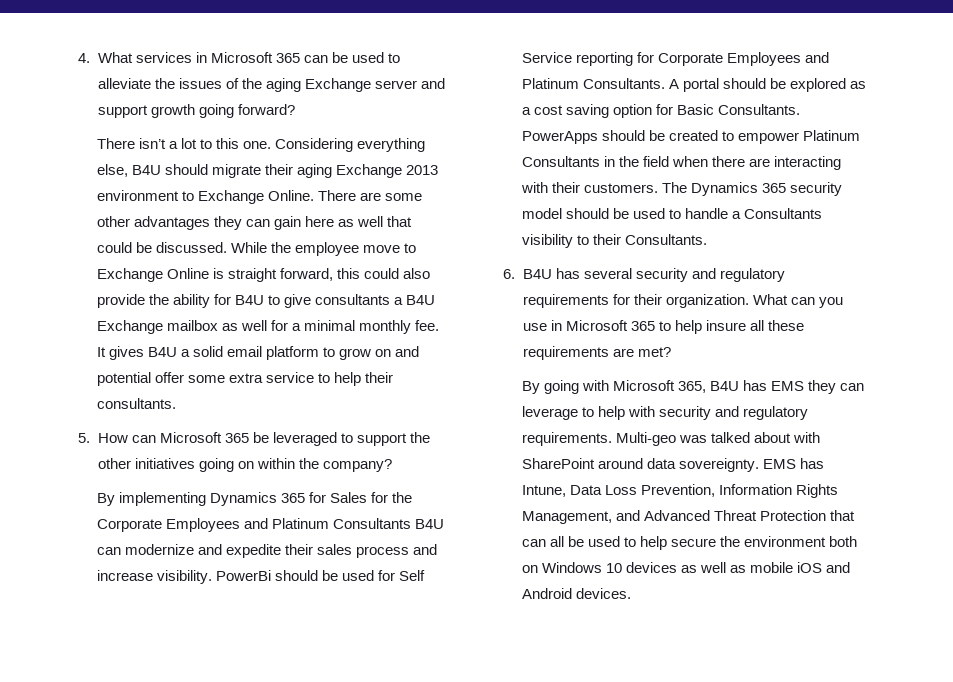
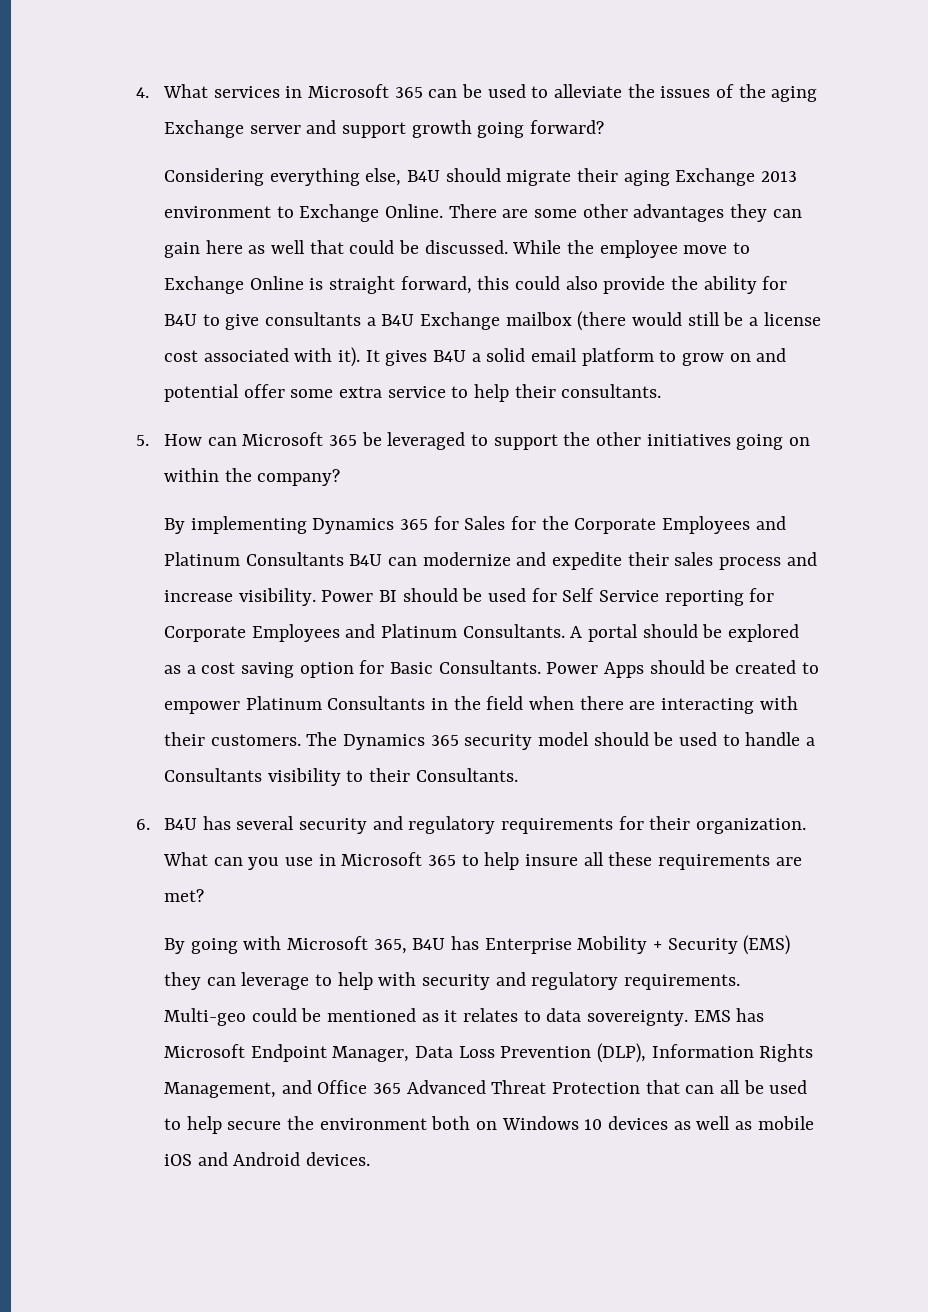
[96,138,272,149] There isn’t a lot to this one. -> (605, 127) none
[221,320,440,334] as well for a minimal monthly fee. -> [577,311,821,331] [164,347,361,367] (there would still be a license cost associated with it).
[215,570,271,581] PowerBi -> [321,590,398,602] Power BI
[521,131,598,144] PowerApps -> [546,662,645,678] Power Apps
[771,381,805,391] EMS -> [484,935,791,955] Enterprise Mobility + Security (EMS)
[678,432,821,443] [521,458,825,472] [521,484,716,497] was talked about with SharePoint around data sovereignty. EMS has Intune, Data Loss Prevention, -> [251,1008,765,1026] [164,1043,647,1063] could be mentioned as it relates to data sovereignty. EMS has Microsoft Endpoint Manager, Data Loss Prevention (DLP),
(640, 515) none -> [317,1080,402,1094] Office 365

